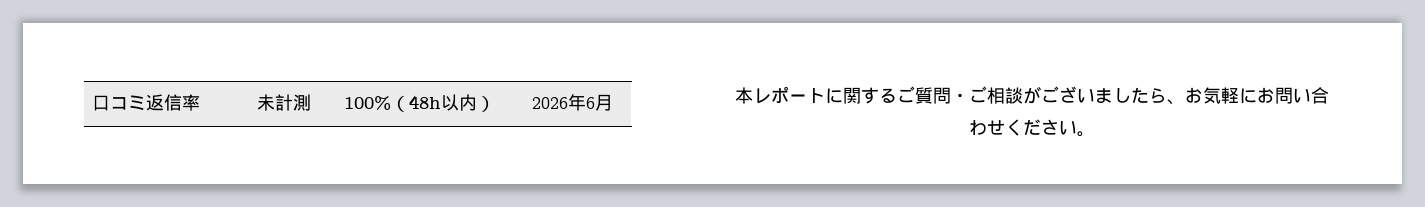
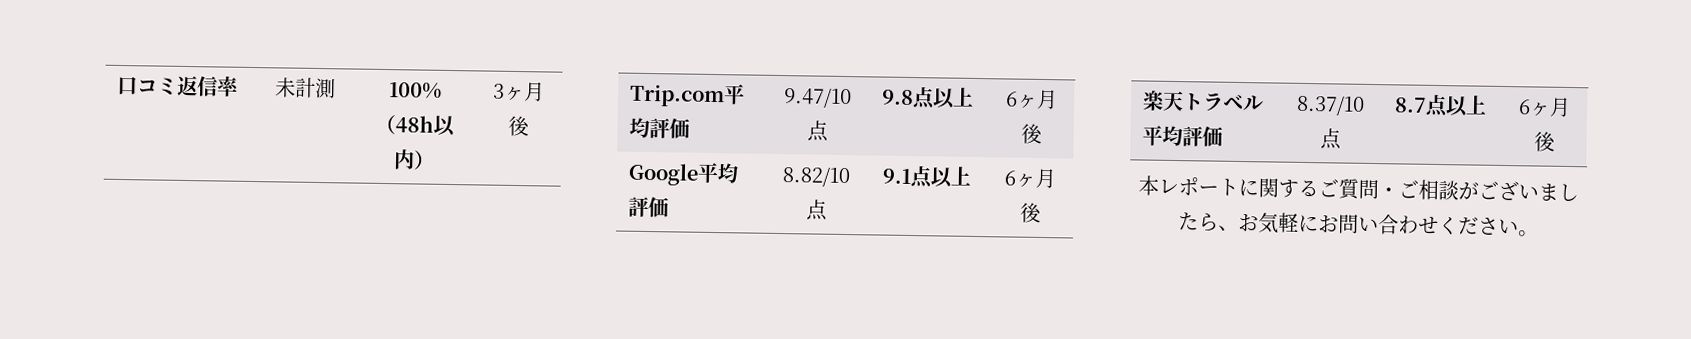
[532,94,613,111] 2026年6月 -> [493,82,545,102] [507,115,530,137] [629,84,746,108] [629,117,691,139] [783,88,852,109] [806,120,829,142] [881,87,974,110] [1005,89,1058,110] [1020,123,1043,144] [628,162,740,186] [628,196,670,218] [782,167,851,188] [805,199,828,221] [881,165,972,189] [1004,168,1057,189] [1019,202,1042,223] [1142,90,1265,112] [1142,125,1224,147] [1296,95,1365,116] [1319,128,1342,150] [1394,94,1487,118] [1518,97,1571,117] [1533,131,1556,152] 3ヶ月後 // Trip.com平均評価 | 9.47/10点 | 9.8点以上 | 6ヶ月後 // Google平均評価 | 8.82/10点 | 9.1点以上 | 6ヶ月後 // 楽天トラベル平均評価 | 8.37/10点 | 8.7点以上 | 6ヶ月後

